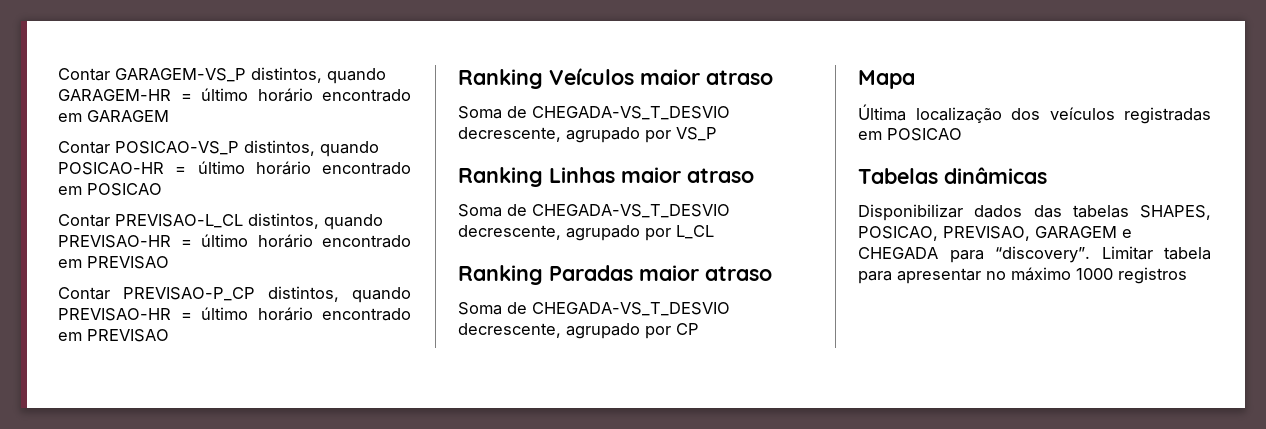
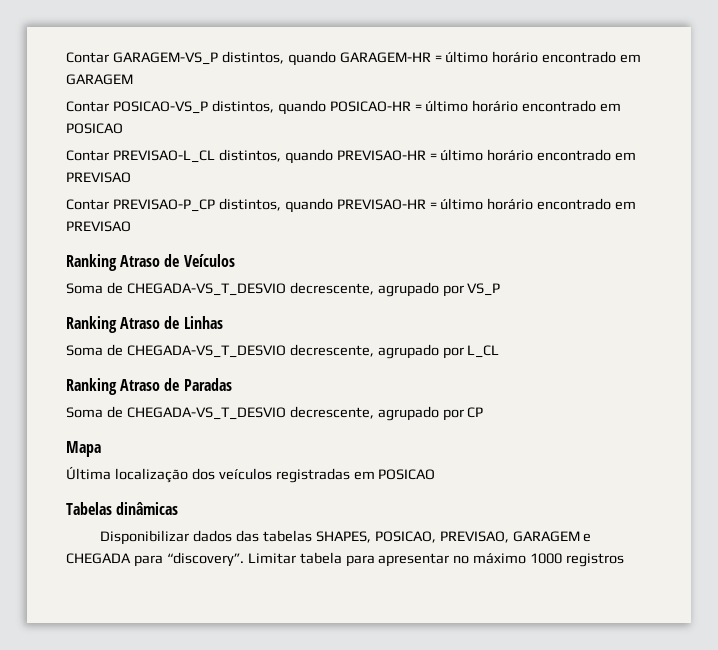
(543, 79) none -> [120,254,180,267] Atraso de
[640,69,773,85] maior atraso -> (235, 260) none
(543, 177) none -> [120,316,180,329] Atraso de
[621,167,754,183] maior atraso -> (223, 322) none
(543, 275) none -> [120,378,180,391] Atraso de
[639,265,772,281] maior atraso -> (232, 384) none

